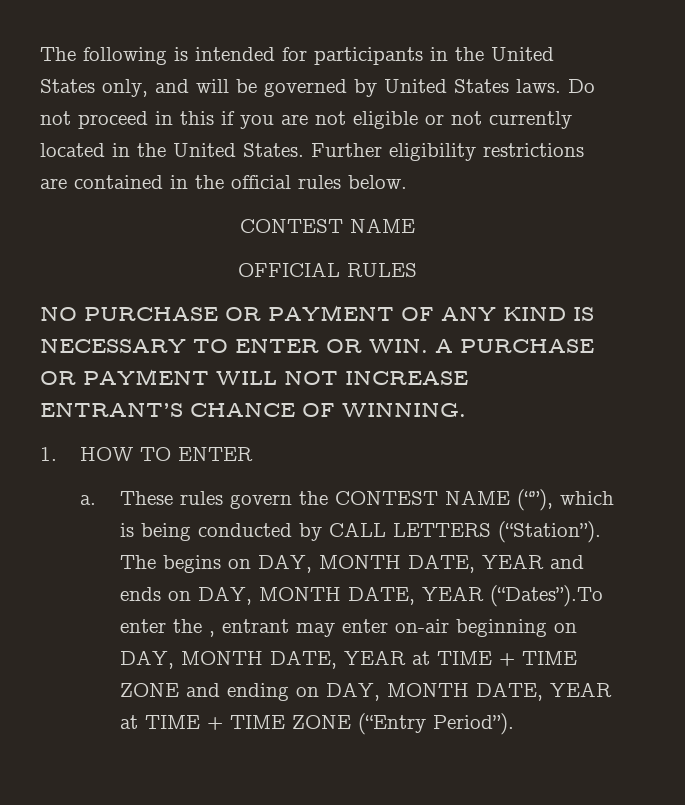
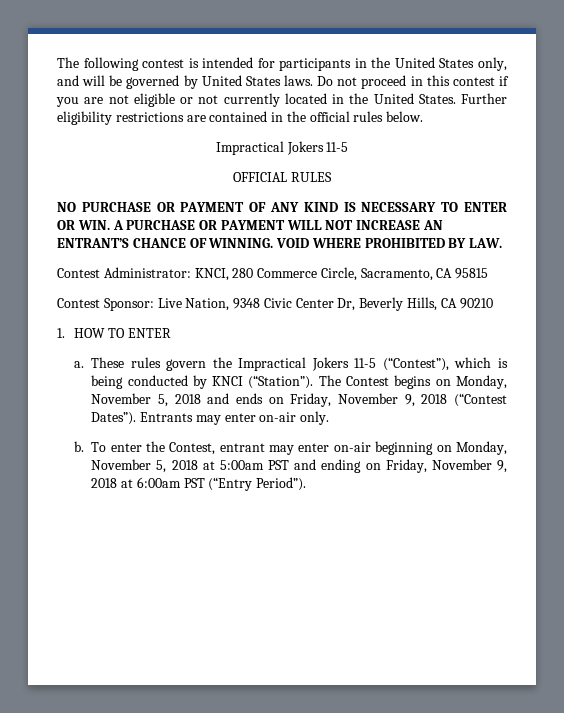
(167, 56) none -> [142,59,185,68] contest
(214, 118) none -> [452,77,495,86] contest
[239,218,415,233] CONTEST NAME -> [215,141,349,155] Impractical Jokers 11-5
(468, 377) none -> [423,220,444,230] AN
(466, 409) none -> [276,238,503,248] [57,267,489,281] [57,297,493,311] VOID WHERE PROHIBITED BY LAW. // Contest Administrator: KNCI, 280 Commerce Circle, Sacramento, CA 95815 // Contest Sponsor: Live Nation, 9348 Civic Center Dr, Beverly Hills, CA 90210
[334,489,553,511] CONTEST NAME (“”), -> [238,357,449,371] Impractical Jokers 11-5 (“Contest”),
[328,522,491,537] CALL LETTERS -> [212,376,244,386] KNCI
(156, 562) none -> [346,376,390,386] Contest
[257,554,584,573] [119,585,603,607] DAY, MONTH DATE, YEAR and ends on DAY, MONTH DATE, YEAR (“Dates”).To -> [455,375,507,389] [91,393,507,407] [91,411,330,425] [74,441,107,452] Monday, November 5, 2018 and ends on Friday, November 9, 2018 (“Contest Dates”). Entrants may enter on-air only. // b. To
[208,631,215,637] , -> [169,442,216,455] Contest,
[119,650,577,669] [119,682,612,701] [119,715,351,730] DAY, MONTH DATE, YEAR at TIME + TIME ZONE and ending on DAY, MONTH DATE, YEAR at TIME + TIME ZONE -> [456,441,508,455] [91,459,507,473] [91,477,205,488] Monday, November 5, 2018 at 5:00am PST and ending on Friday, November 9, 2018 at 6:00am PST

